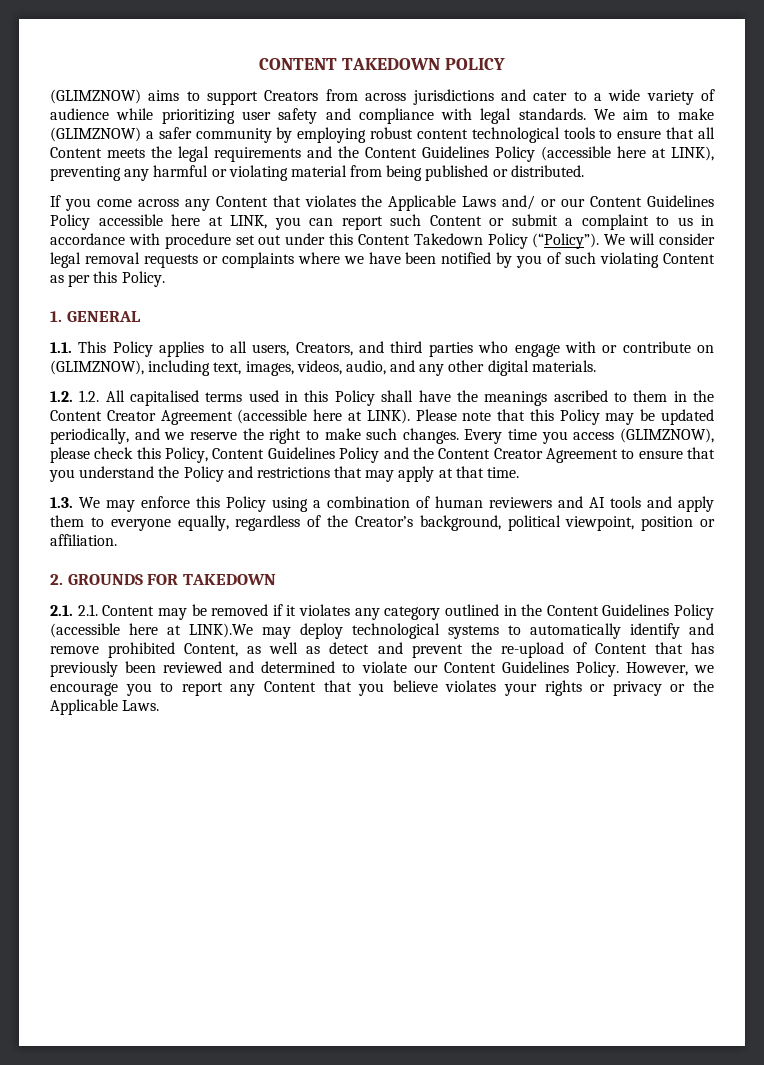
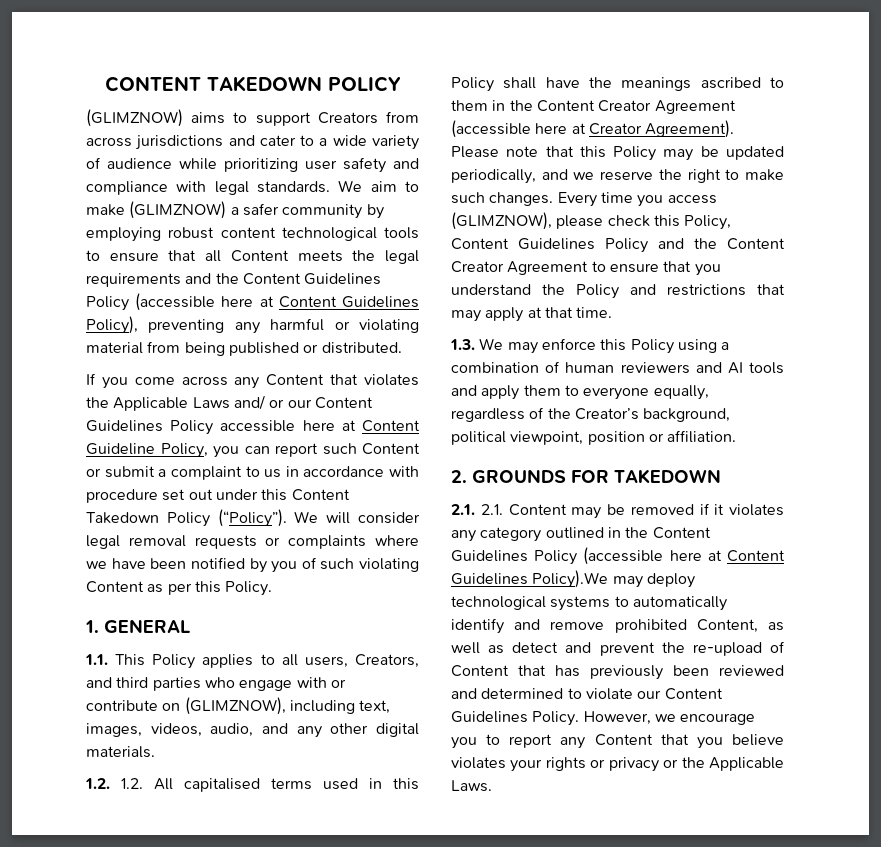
[671,146,714,161] LINK), -> [278,296,420,308] [86,316,138,334] Content Guidelines Policy),
[230,215,267,229] LINK, -> [361,420,420,432] [86,443,208,458] Content Guideline Policy,
[366,409,410,424] LINK). -> [588,120,735,138] Creator Agreement).
[189,623,253,638] LINK).We -> [727,550,785,562] [451,570,609,588] Content Guidelines Policy).We

